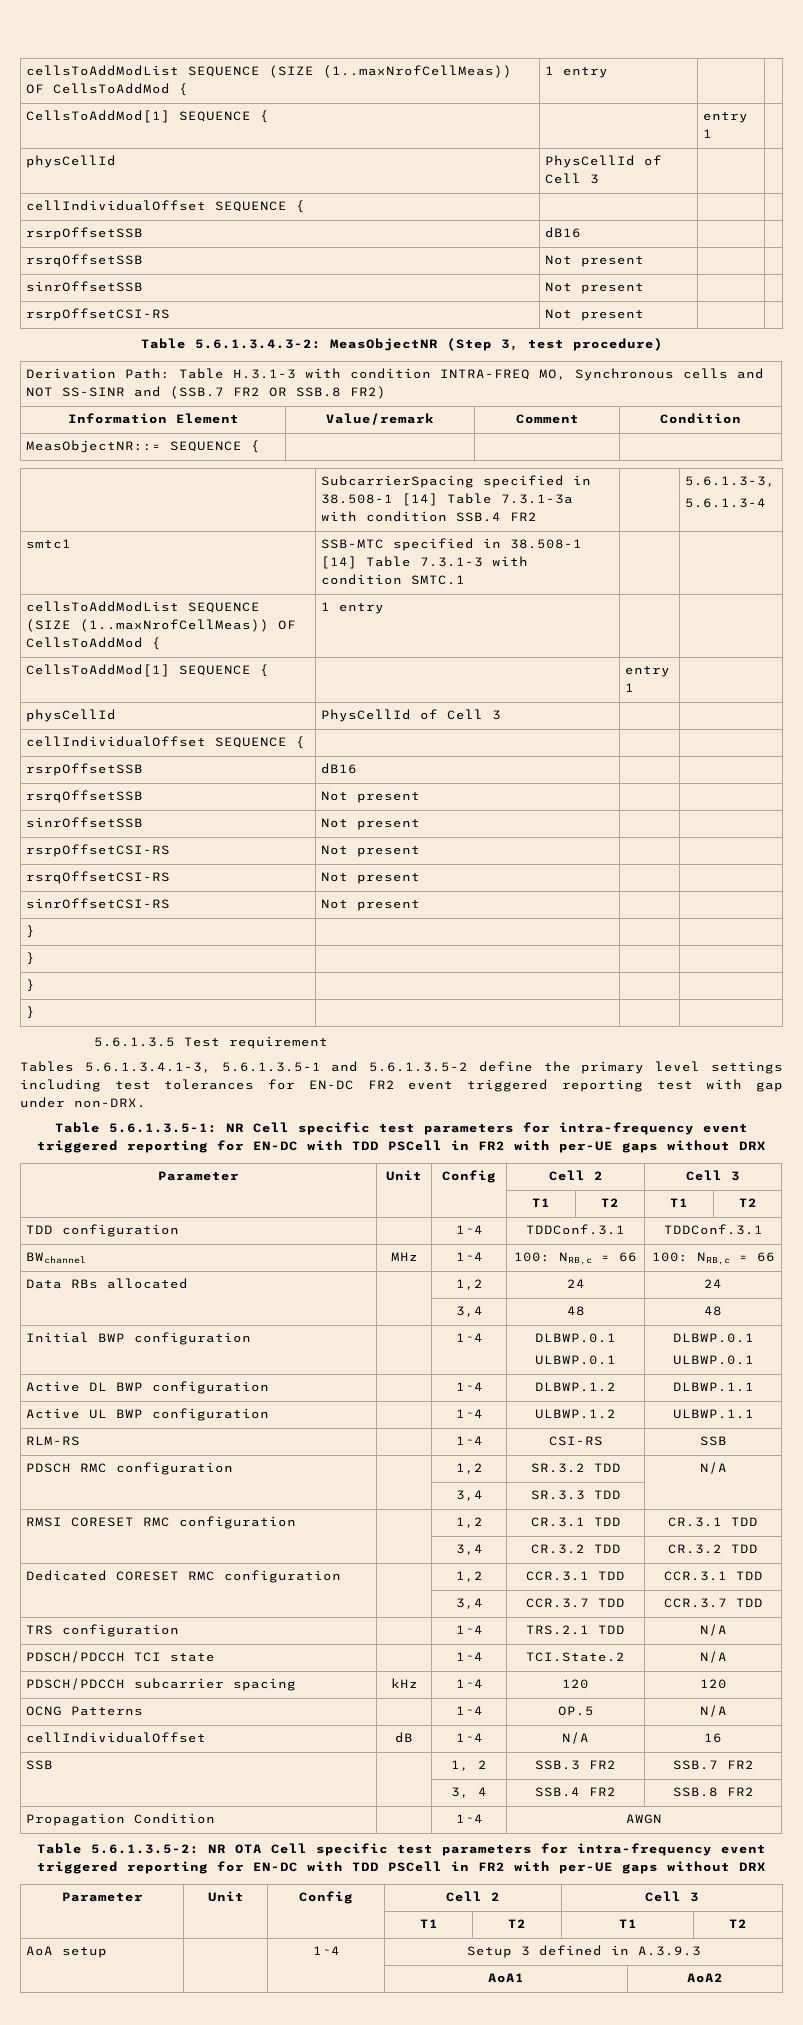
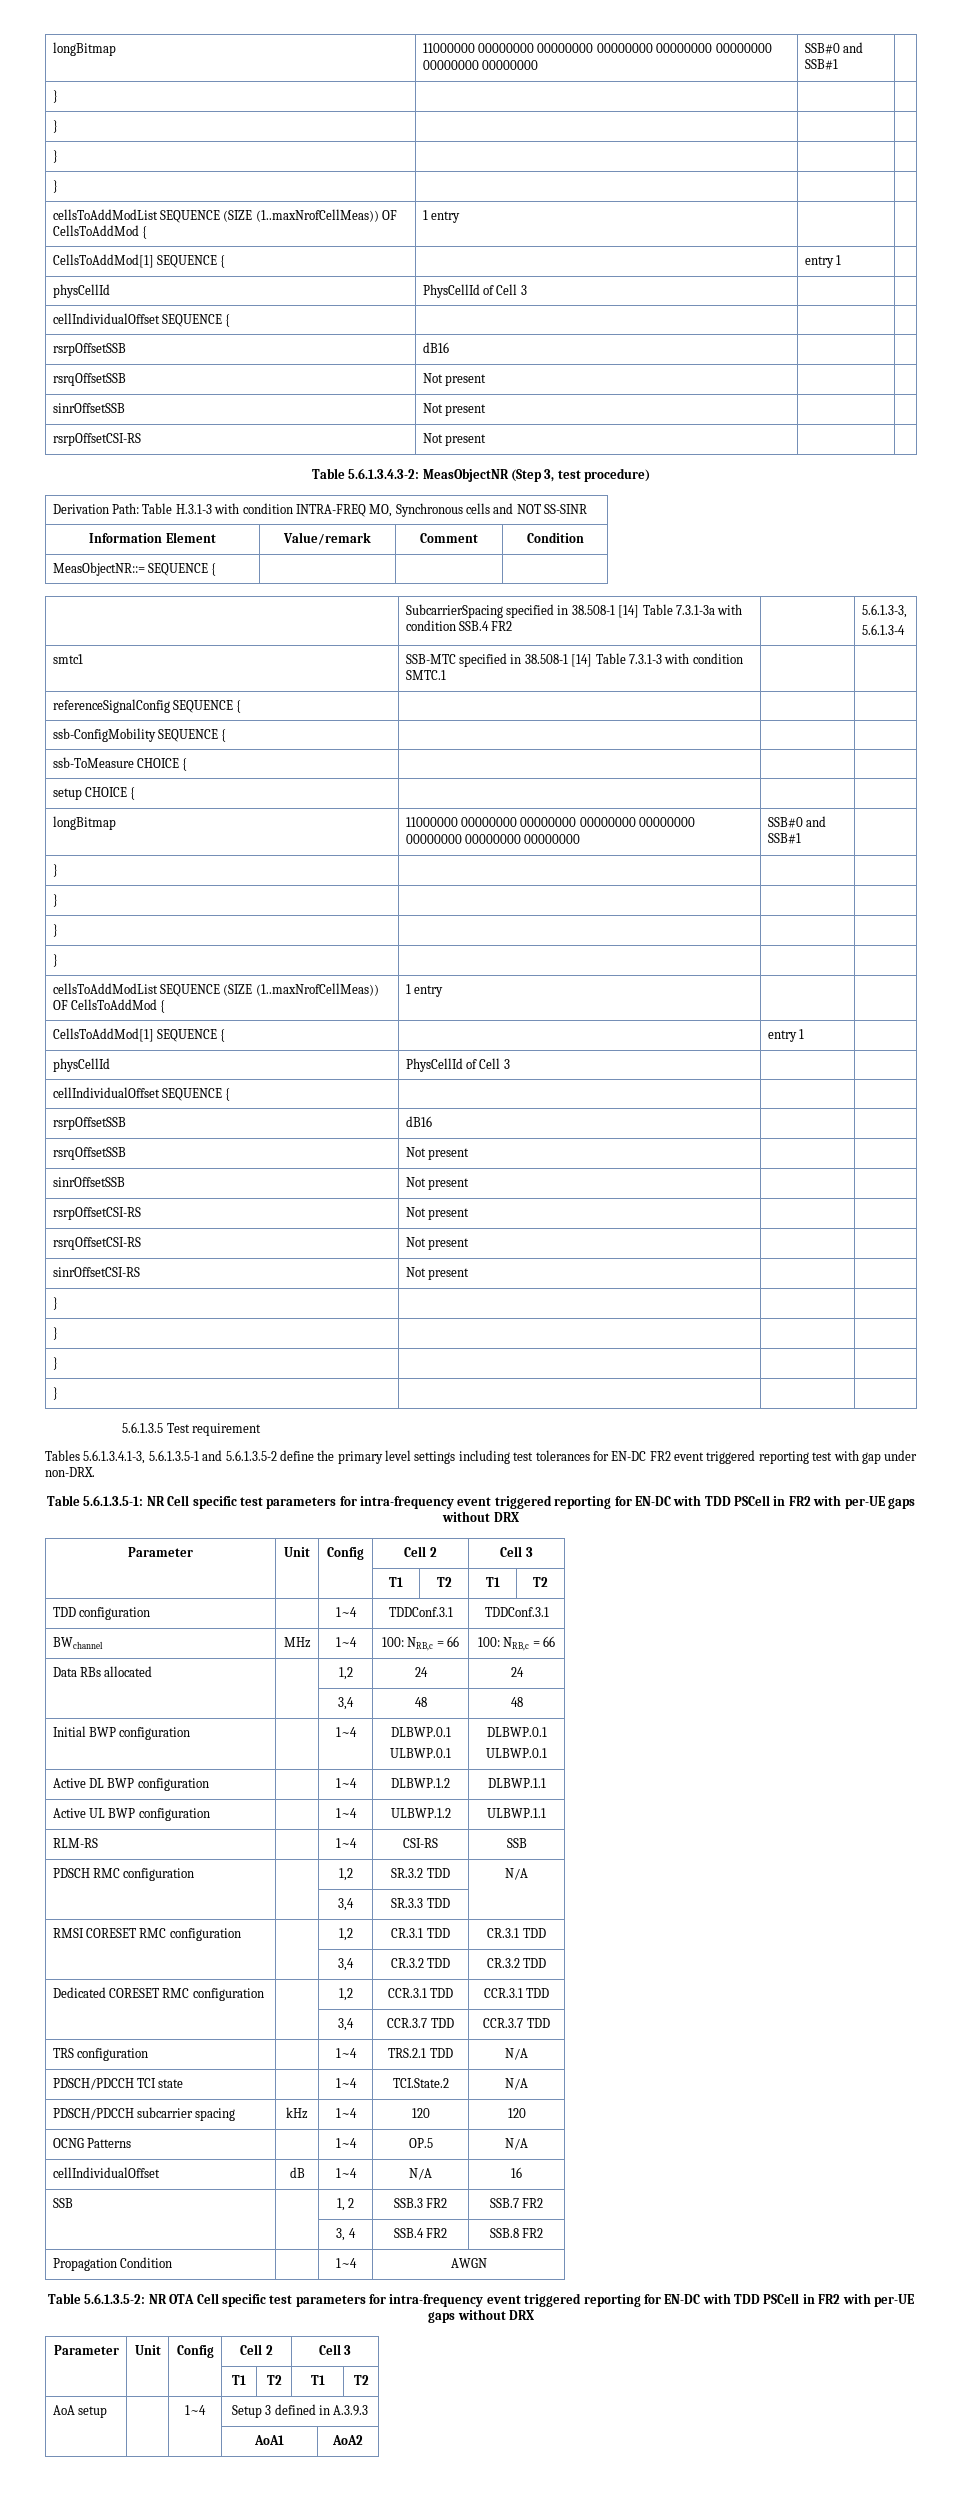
(25, 70) none -> [52,42,116,56] [422,43,772,53] [422,60,539,70] [804,42,864,54] [804,59,838,70] [52,90,58,103] [52,120,58,133] [52,150,58,163] [52,180,58,193] longBitmap | 11000000 00000000 00000000 00000000 00000000 00000000 00000000 00000000 | SSB#0 and SSB#1 | // } | | | // } | | | // } | | | // } | | | //
[133,386,386,399] and (SSB.7 FR2 OR SSB.8 FR2) -> (588, 509) none
(465, 580) none -> [52,699,242,713] [52,728,227,742] [52,757,188,771] [52,787,136,800] [52,816,116,830] [405,817,696,827] [405,834,581,844] [767,816,827,828] [767,833,801,844] [52,864,58,877] [52,894,58,907] [52,924,58,937] [52,954,58,967] // referenceSignalConfig SEQUENCE { | | | // ssb-ConfigMobility SEQUENCE { | | | // ssb-ToMeasure CHOICE { | | | // setup CHOICE { | | | // longBitmap | 11000000 00000000 00000000 00000000 00000000 00000000 00000000 00000000 | SSB#0 and SSB#1 | // } | | | // } | | | // } | | | // } | | |

